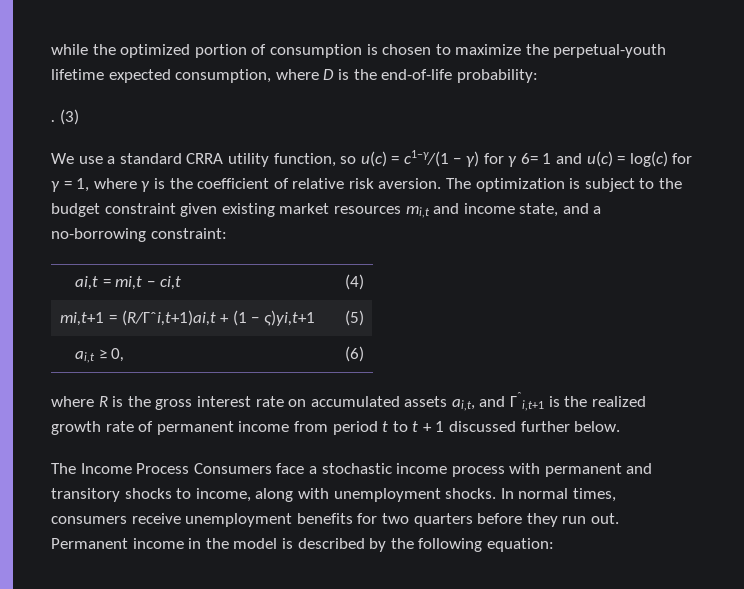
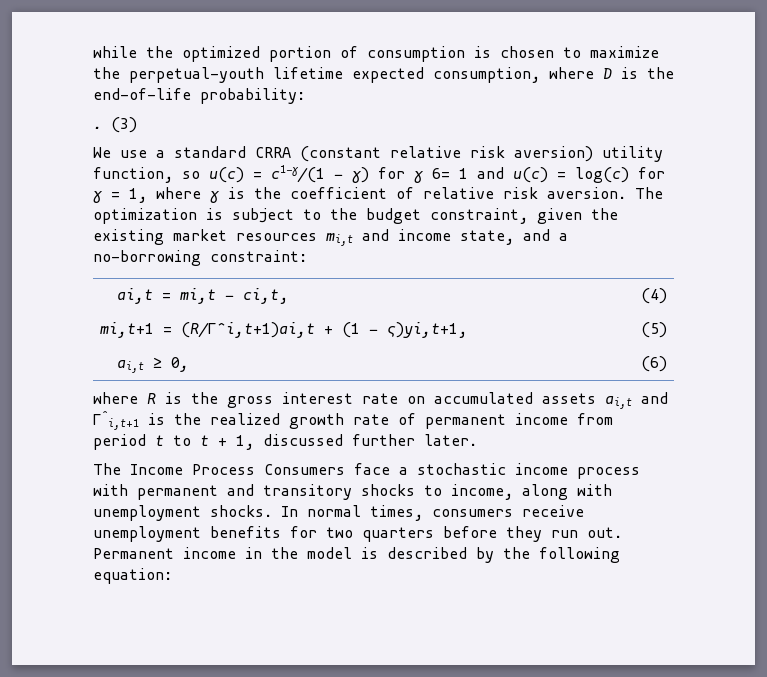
(224, 158) none -> [300,146,593,162] (constant relative risk aversion)
[104,203,218,217] constraint given -> [430,208,618,224] constraint, given the
[159,276,181,290] ci,t -> [242,288,288,304] ci,t,
[263,310,315,326] ς)yi,t+1 -> [387,322,468,338] ς)yi,t+1,
[451,399,475,411] ai,t, -> [605,396,632,409] ai,t
[435,421,445,432] 1 -> [236,435,254,450] 1,
[574,421,621,432] below. -> [424,434,477,446] later.

